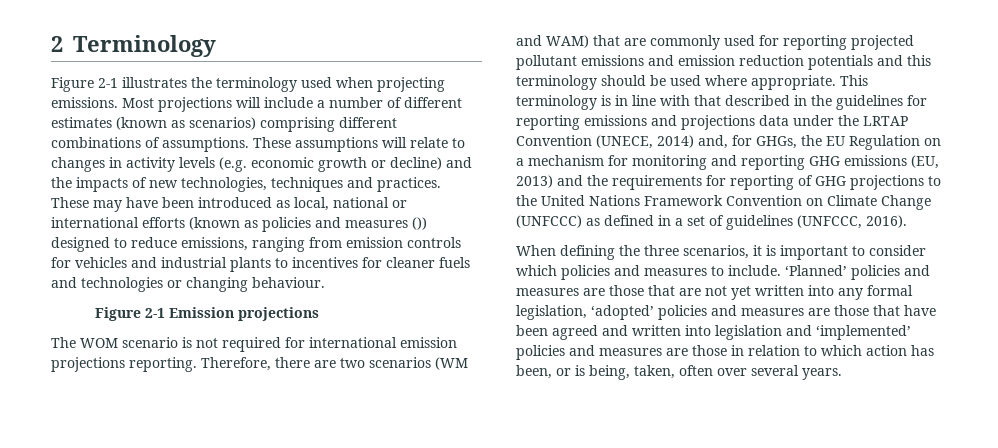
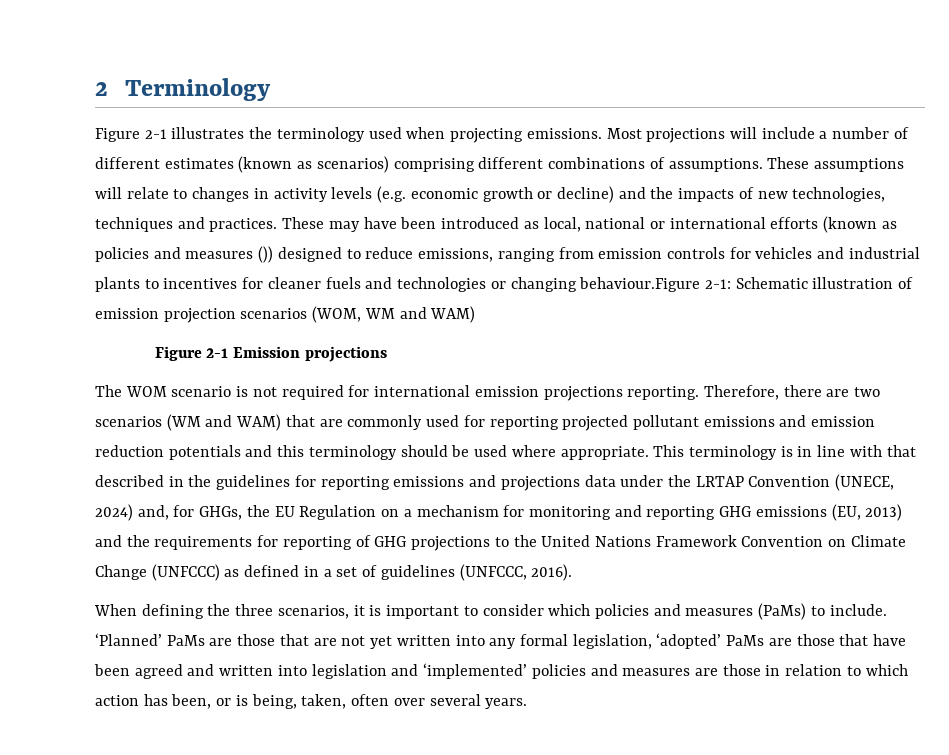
[252,277,325,288] behaviour. -> [579,277,914,292] [95,306,476,323] behaviour.Figure 2-1: Schematic illustration of emission projection scenarios (WOM, WM and WAM)
[657,135,694,148] 2014) -> [95,504,133,521] 2024)
(707, 272) none -> [758,603,807,620] (PaMs)
[851,265,930,280] [516,288,579,296] policies and measures -> [166,635,205,646] PaMs
[658,305,804,320] policies and measures -> [726,635,765,646] PaMs

